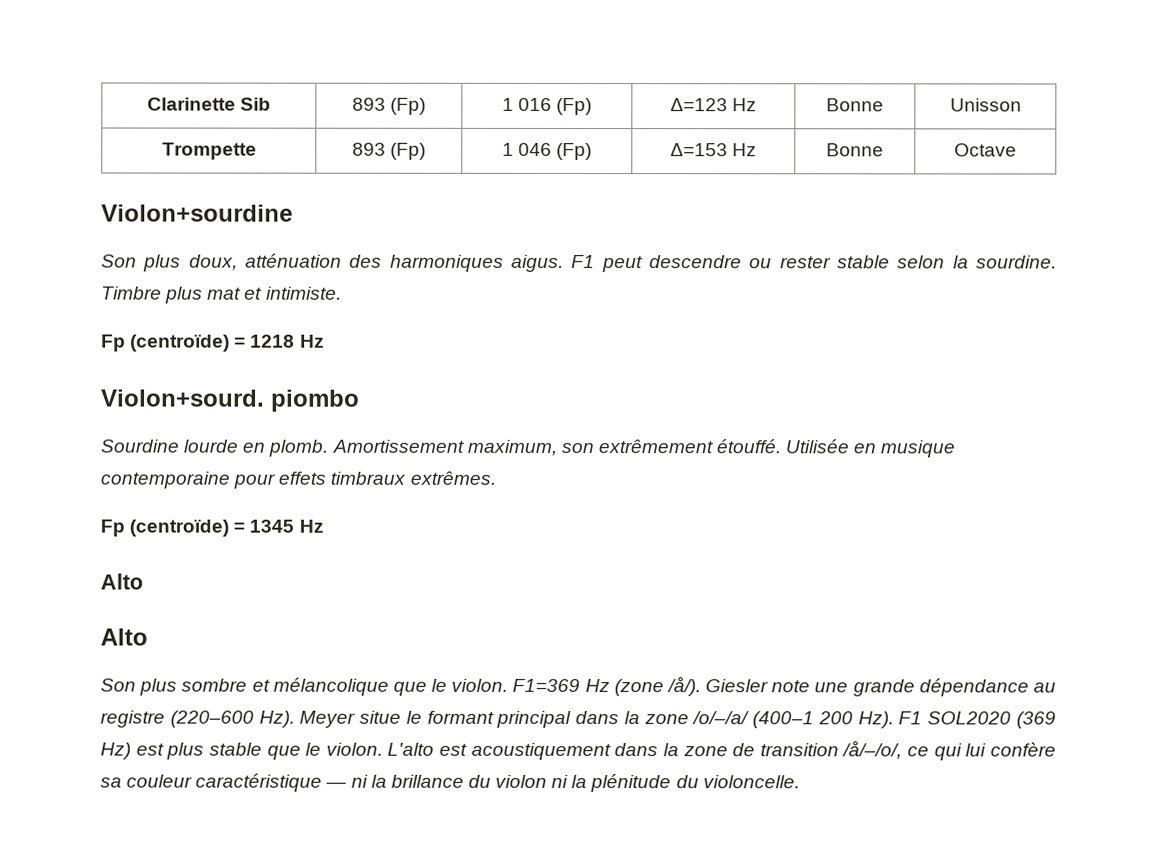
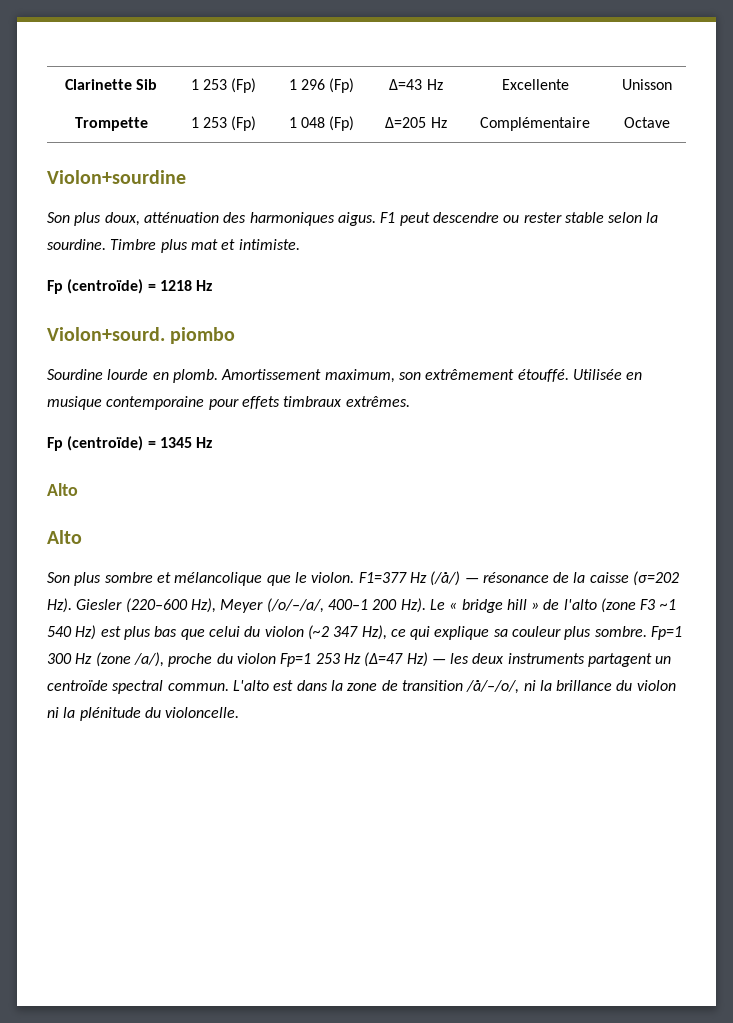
[351,97,427,115] [501,97,593,116] [669,98,758,112] [826,98,884,112] 893 (Fp) | 1 016 (Fp) | Δ=123 Hz | Bonne -> [190,78,257,93] [288,78,355,93] [389,79,443,90] [501,79,569,90] 1 253 (Fp) | 1 296 (Fp) | Δ=43 Hz | Excellente
[351,142,427,160] [501,142,593,161] [669,143,758,157] [826,143,884,157] 893 (Fp) | 1 046 (Fp) | Δ=153 Hz | Bonne -> [190,116,257,131] [288,116,355,131] [385,117,447,128] [480,117,590,131] 1 253 (Fp) | 1 048 (Fp) | Δ=205 Hz | Complémentaire
[512,676,1056,697] [100,710,1056,729] [100,742,383,760] F1=369 Hz (zone /å/). Giesler note une grande dépendance au registre (220–600 Hz). Meyer situe le formant principal dans la zone /o/–/a/ (400–1 200 Hz). F1 SOL2020 (369 Hz) est plus stable que le violon. -> [358,571,680,586] [47,598,676,613] [47,625,683,640] [47,652,672,667] [47,680,229,694] F1=377 Hz (/å/) — résonance de la caisse (σ=202 Hz). Giesler (220–600 Hz), Meyer (/o/–/a/, 400–1 200 Hz). Le « bridge hill » de l'alto (zone F3 ~1 540 Hz) est plus bas que celui du violon (~2 347 Hz), ce qui explique sa couleur plus sombre. Fp=1 300 Hz (zone /a/), proche du violon Fp=1 253 Hz (Δ=47 Hz) — les deux instruments partagent un centroïde spectral commun.
[470,742,611,761] acoustiquement -> (294, 685) none
[907,742,1057,761] [100,773,348,792] ce qui lui confère sa couleur caractéristique — -> (520, 687) none

